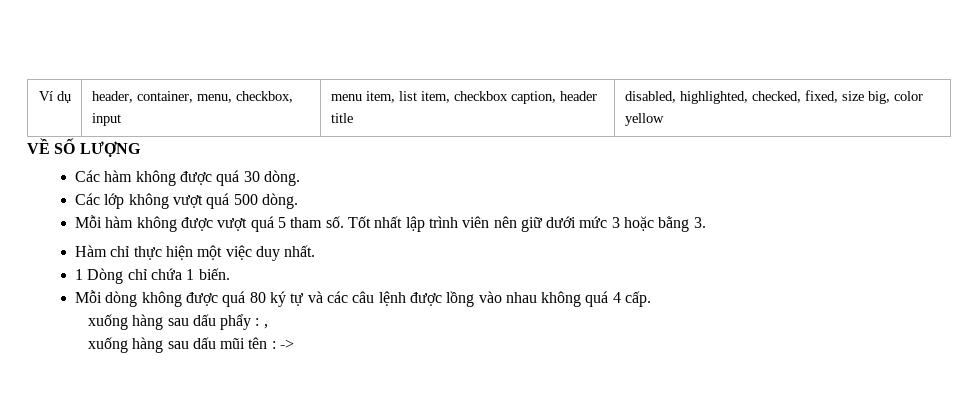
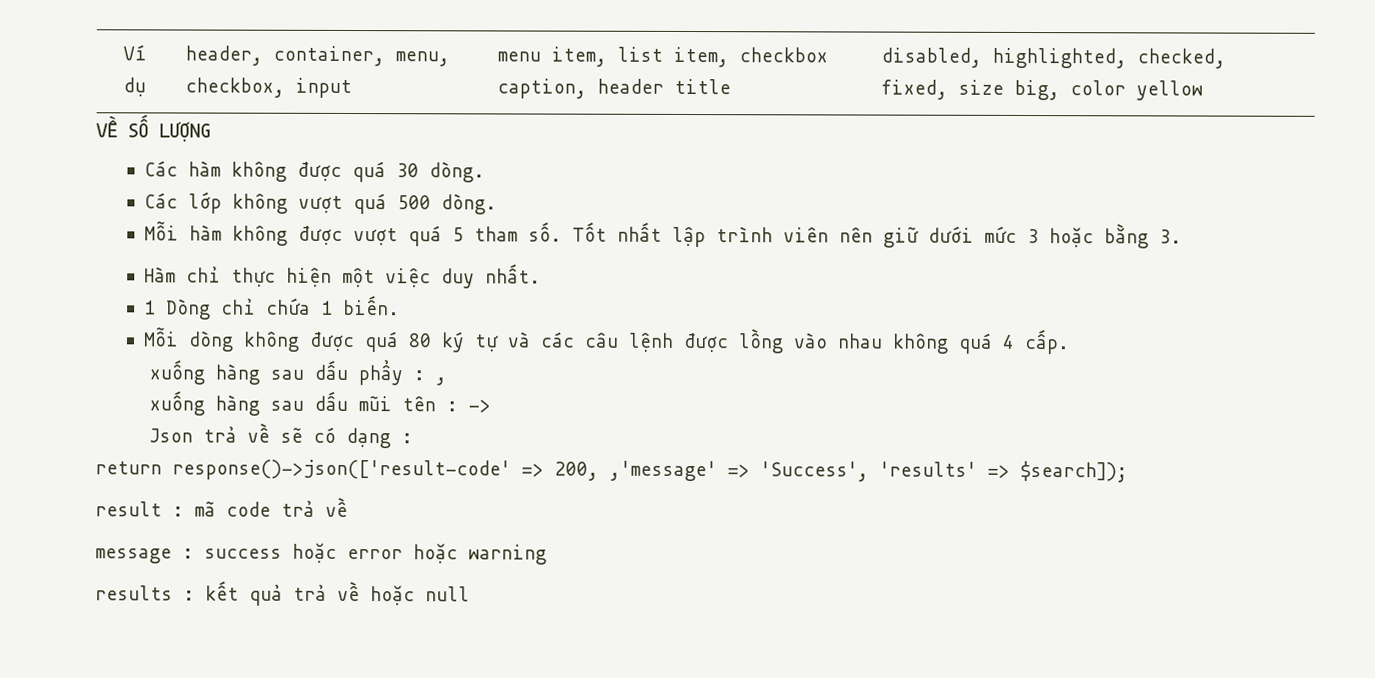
(295, 344) none -> [149,422,414,449] [95,459,1128,483] [95,496,348,517] [95,542,547,565] [95,580,470,606] // Json trả về sẽ có dạng : // return response()->json(['result-code' => 200, ,'message' => 'Success', 'results' => $search]); // result : mã code trả về // message : success hoặc error hoặc warning // results : kết quả trả về hoặc null

